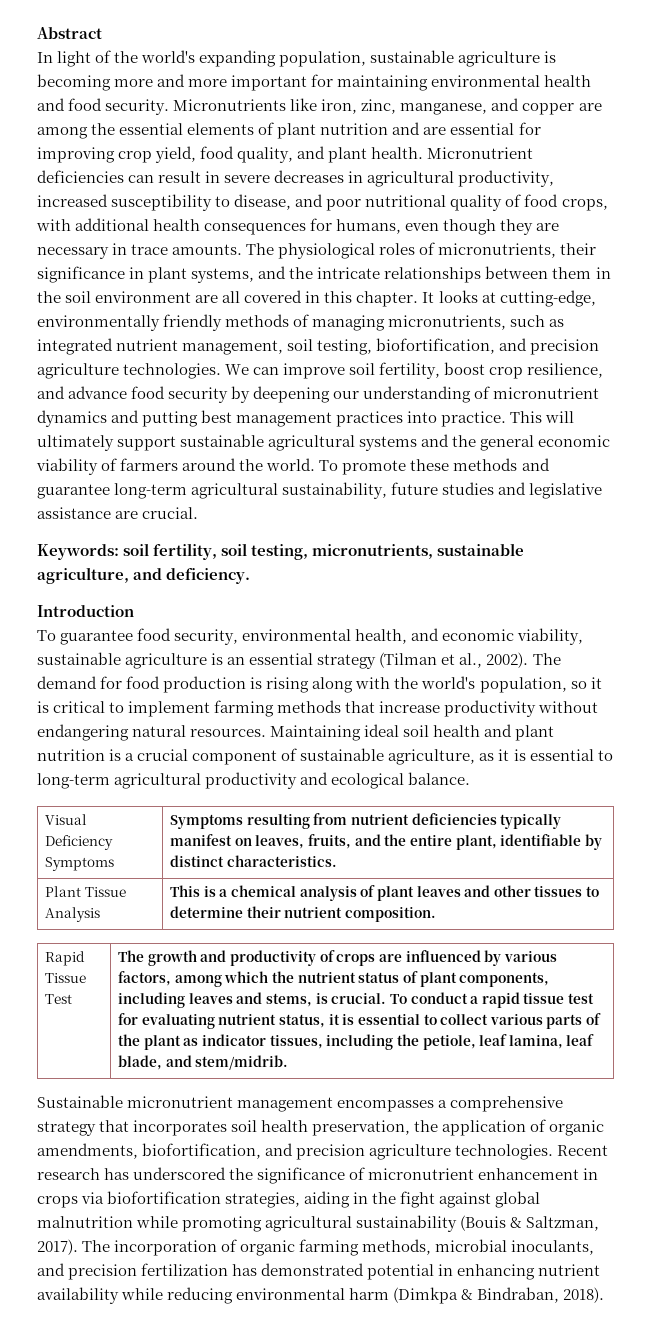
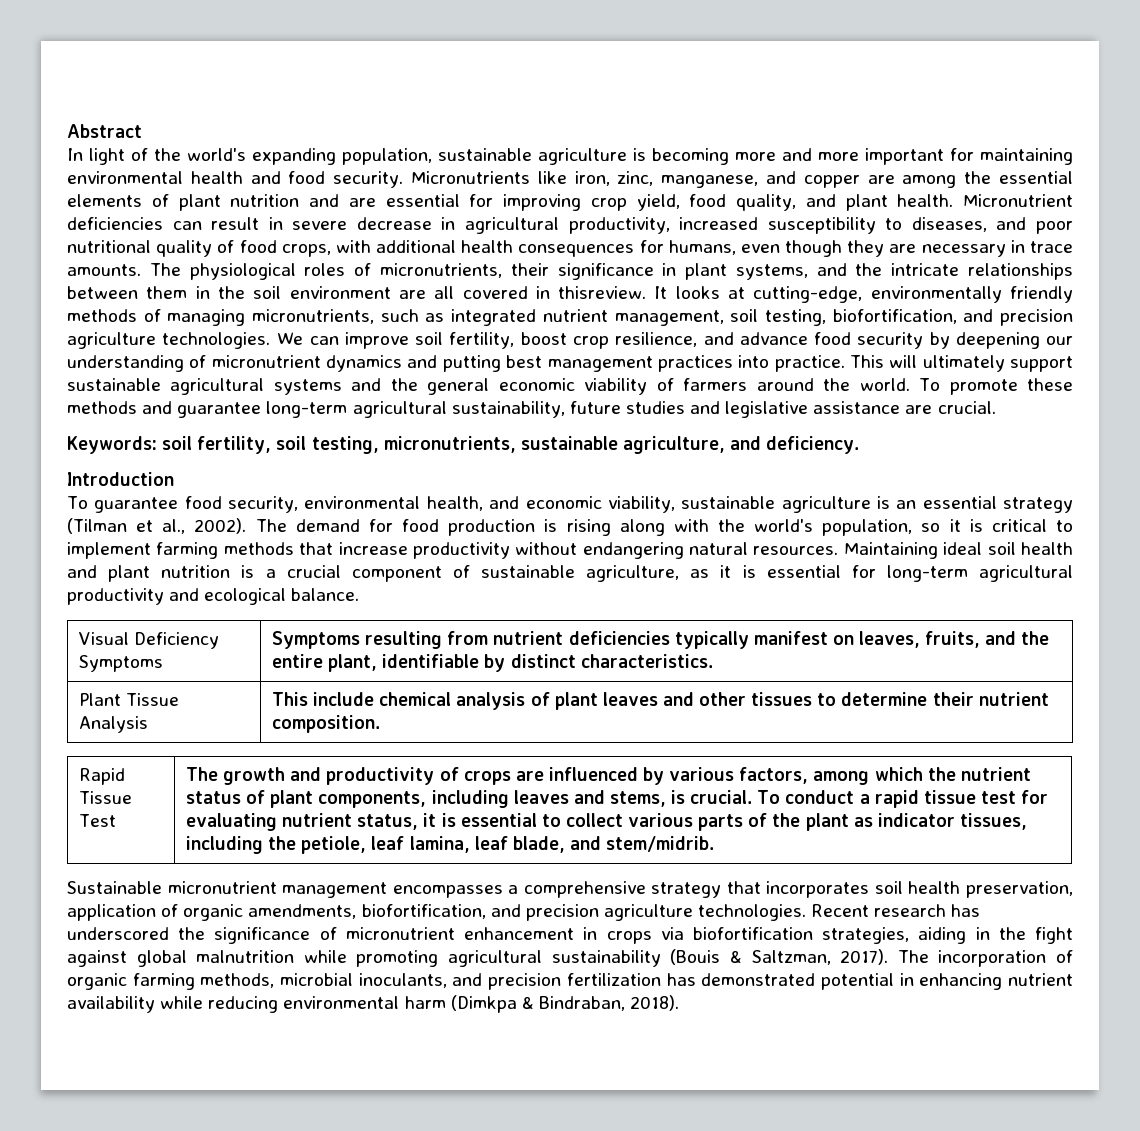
[274,170,345,183] decreases -> [356,217,432,230] decrease
[234,194,292,210] disease, -> [911,217,987,232] diseases,
[324,291,419,307] this chapter. -> [558,286,647,299] thisreview.
[597,750,613,761] to -> [851,565,876,578] for
[203,886,228,897] is a -> [313,692,375,706] include
[414,1120,439,1132] the -> (1073, 889) none

